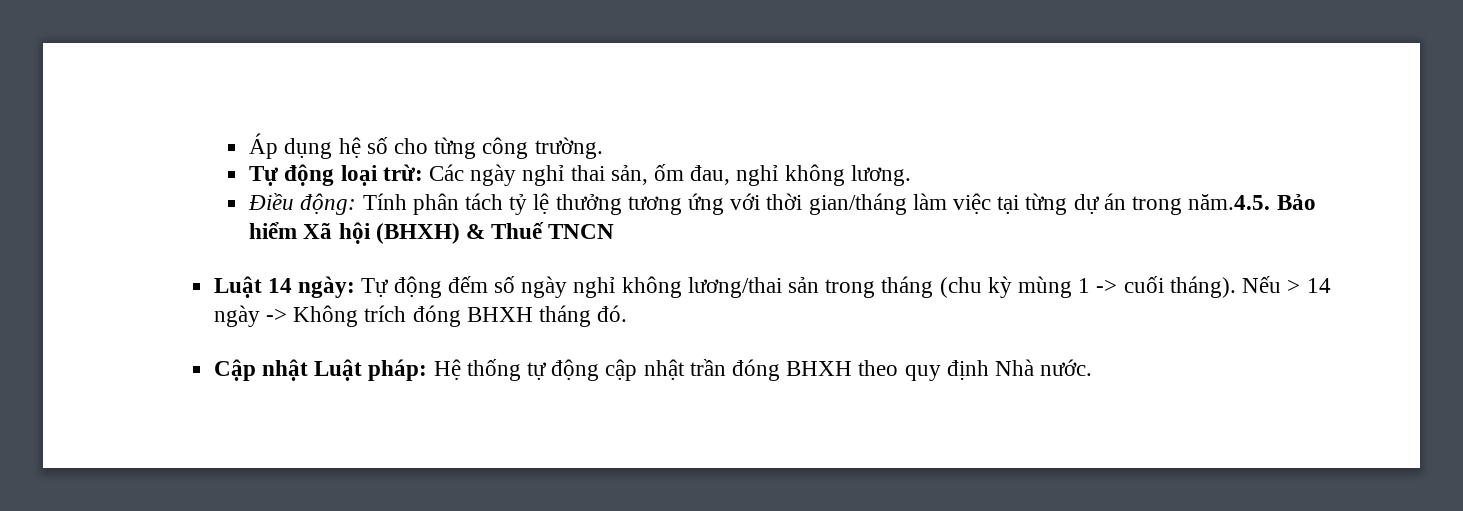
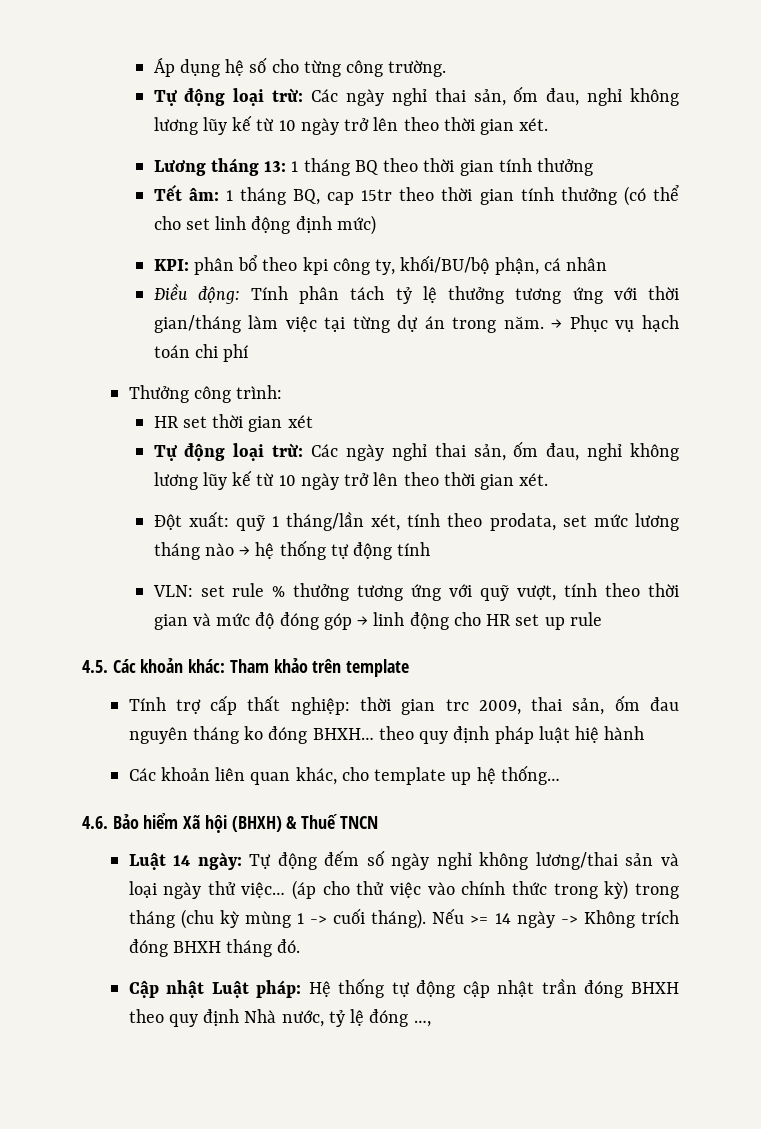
[850,165,911,186] lương. -> [153,115,549,135] [153,158,594,176] [153,185,679,206] [153,215,376,235] [153,255,608,275] lương lũy kế từ 10 ngày trở lên theo thời gian xét. // Lương tháng 13: 1 tháng BQ theo thời gian tính thưởng // Tết âm: 1 tháng BQ, cap 15tr theo thời gian tính thưởng (có thể cho set linh động định mức) // KPI: phân bổ theo kpi công ty, khối/BU/bộ phận, cá nhân
[1188,194,1271,210] năm.4.5. -> [503,315,679,332] [153,344,249,362] [128,385,283,403] [153,414,313,432] [153,441,679,461] [153,470,549,490] [153,511,680,531] [153,540,431,560] [152,583,680,601] [153,612,603,630] [82,658,410,677] [128,695,680,715] [128,726,645,744] [128,765,560,785] [82,816,108,829] năm. → Phục vụ hạch toán chi phí // Thưởng công trình: // HR set thời gian xét // Tự động loại trừ: Các ngày nghỉ thai sản, ốm đau, nghỉ không lương lũy kế từ 10 ngày trở lên theo thời gian xét. // Đột xuất: quỹ 1 tháng/lần xét, tính theo prodata, set mức lương tháng nào → hệ thống tự động tính // VLN: set rule % thưởng tương ứng với quỹ vượt, tính theo thời gian và mức độ đóng góp → linh động cho HR set up rule // 4.5. Các khoản khác: Tham khảo trên template // Tính trợ cấp thất nghiệp: thời gian trc 2009, thai sản, ốm đau nguyên tháng ko đóng BHXH… theo quy định pháp luật hiệ hành // Các khoản liên quan khác, cho template up hệ thống… // 4.6.
(820, 285) none -> [661,853,679,866] [128,880,629,900] và loại ngày thử việc… (áp cho thử việc vào chính thức trong kỳ)
[1287,279,1301,293] > -> [470,915,489,924] >=
[1040,359,1093,376] nước. -> [281,1009,431,1027] nước, tỷ lệ đóng …,

